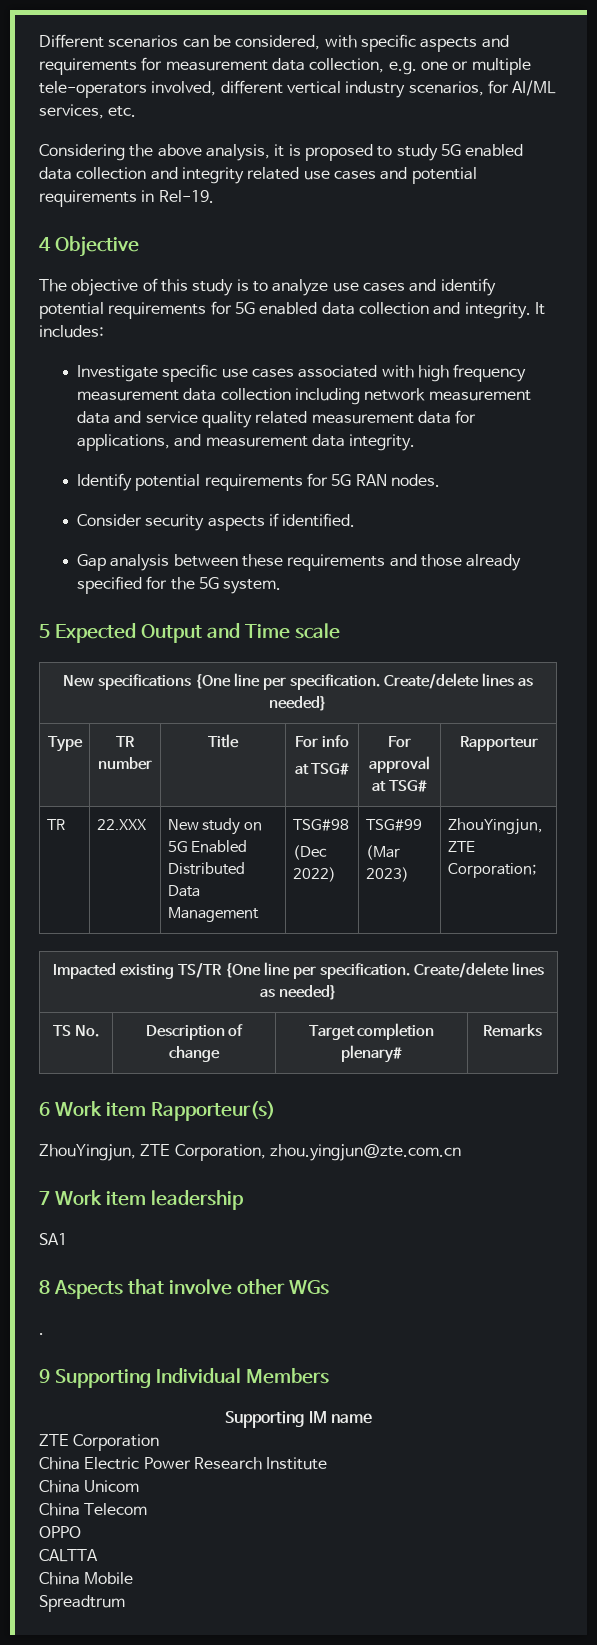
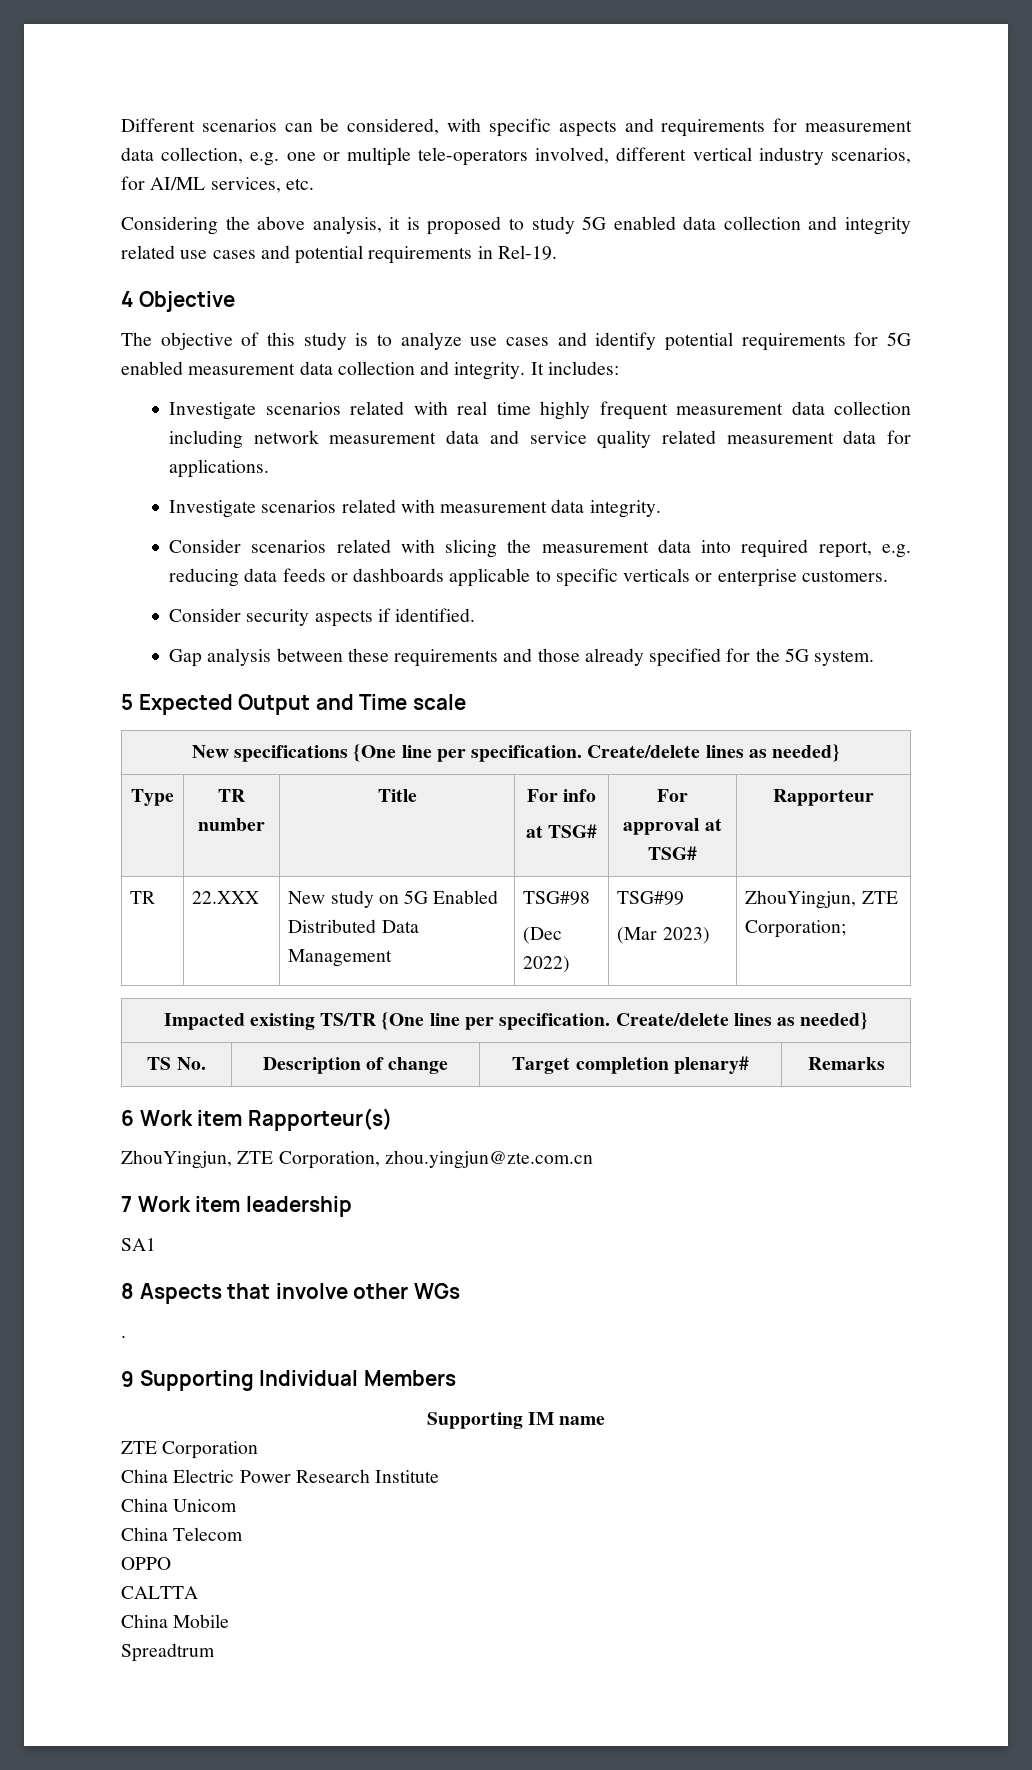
(318, 308) none -> [188,363,296,375] measurement
[162,364,527,382] specific use cases associated with high frequency -> [265,401,668,420] scenarios related with real time highly frequent
[76,434,416,451] [76,473,440,491] applications, and measurement data integrity. // Identify potential requirements for 5G RAN nodes. -> [169,459,270,478] [169,499,661,518] [169,539,912,558] [169,568,888,587] applications. // Investigate scenarios related with measurement data integrity. // Consider scenarios related with slicing the measurement data into required report, e.g. reducing data feeds or dashboards applicable to specific verticals or enterprise customers.

